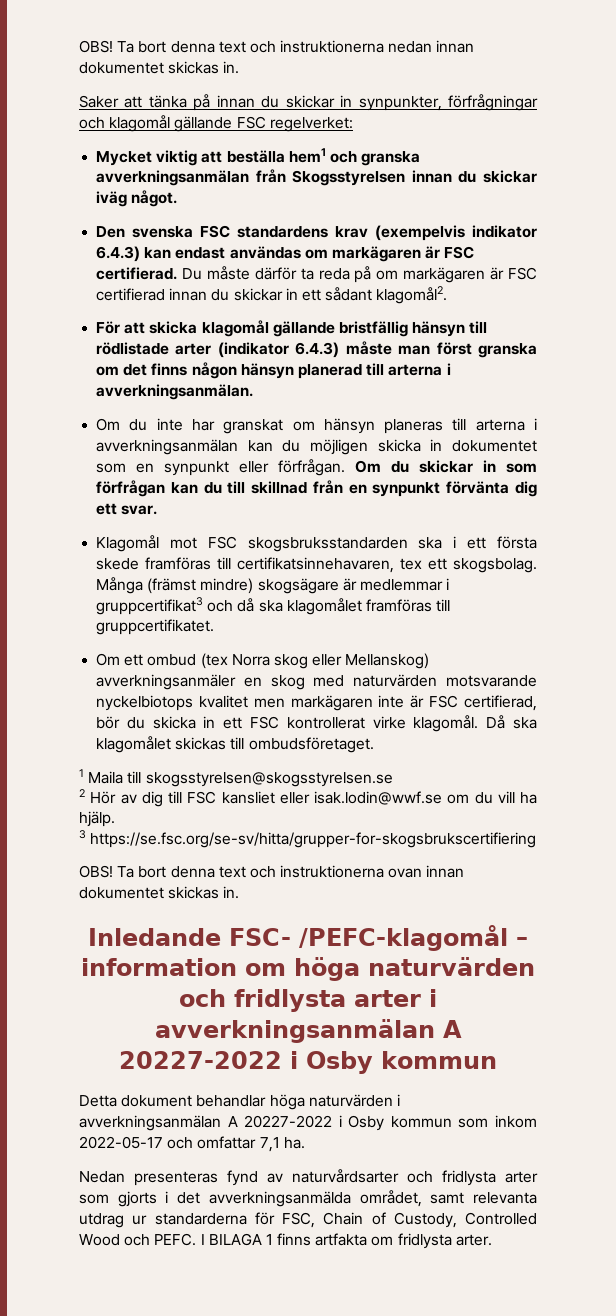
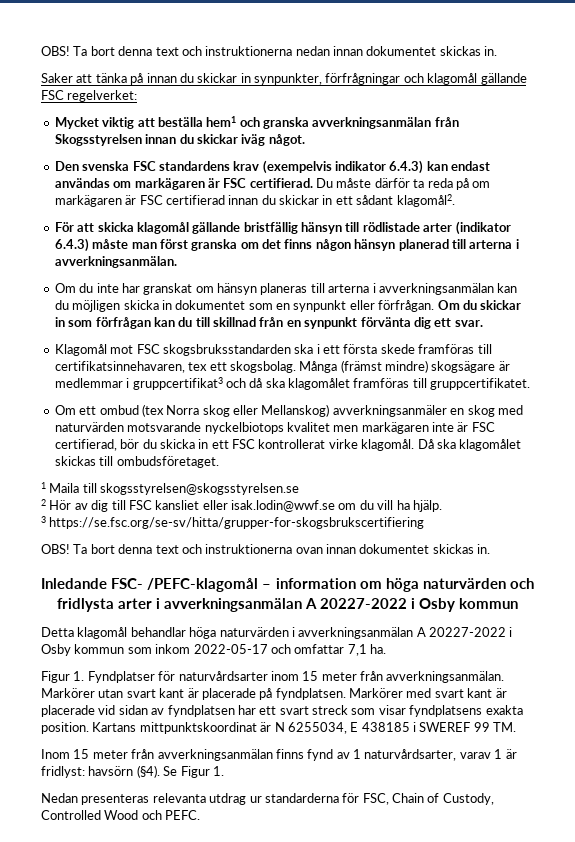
[121,1095,193,1107] dokument -> [77,627,128,639] klagomål
[79,1169,538,1186] [79,1190,465,1207] Nedan presenteras fynd av naturvårdsarter och fridlysta arter som gjorts i det avverkningsanmälda området, samt -> [41,671,505,683] [41,688,507,700] [41,705,523,717] [41,722,517,734] [41,749,517,761] [41,765,224,778] [41,793,150,805] Figur 1. Fyndplatser för naturvårdsarter inom 15 meter från avverkningsanmälan. Markörer utan svart kant är placerade på fyndplatsen. Markörer med svart kant är placerade vid sidan av fyndplatsen har ett svart streck som visar fyndplatsens exakta position. Kartans mittpunktskoordinat är N 6255034, E 438185 i SWEREF 99 TM. // Inom 15 meter från avverkningsanmälan finns fynd av 1 naturvårdsarter, varav 1 är fridlyst: havsörn (§4). Se Figur 1. // Nedan presenteras
[200,1233,492,1249] I BILAGA 1 finns artfakta om fridlysta arter. -> (201, 815) none

